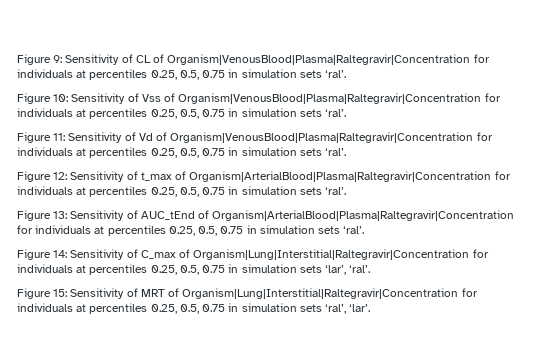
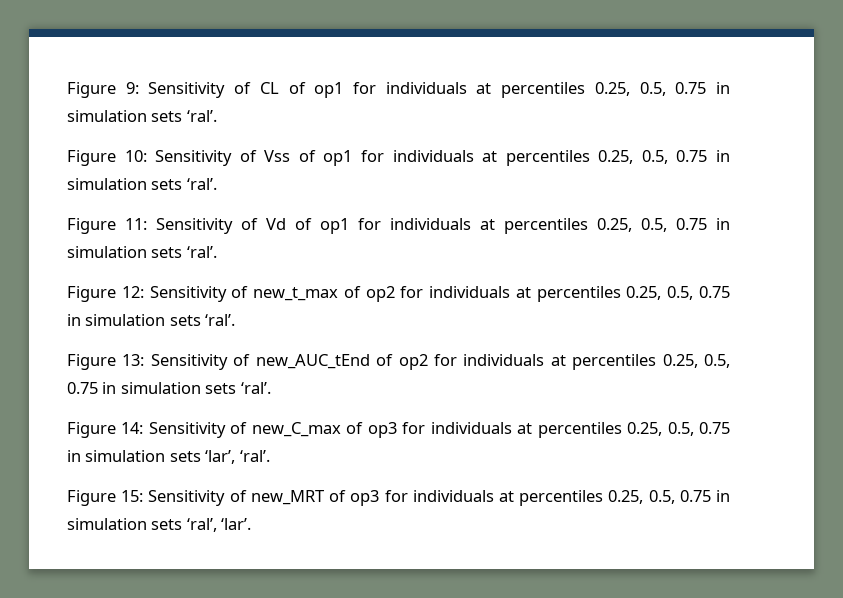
[167,54,471,65] Organism|VenousBlood|Plasma|Raltegravir|Concentration -> [314,82,344,98] op1
[178,93,482,104] Organism|VenousBlood|Plasma|Raltegravir|Concentration -> [323,150,353,166] op1
[170,132,474,143] Organism|VenousBlood|Plasma|Raltegravir|Concentration -> [320,218,349,234] op1
[140,171,492,182] t_max of Organism|ArterialBlood|Plasma|Raltegravir|Concentration -> [253,286,395,302] new_t_max of op2
[140,210,515,221] AUC_tEnd of Organism|ArterialBlood|Plasma|Raltegravir|Concentration -> [255,354,428,370] new_AUC_tEnd of op2
[140,249,470,260] C_max of Organism|Lung|Interstitial|Raltegravir|Concentration -> [251,422,397,438] new_C_max of op3
[140,288,459,299] MRT of Organism|Lung|Interstitial|Raltegravir|Concentration -> [250,490,380,506] new_MRT of op3

